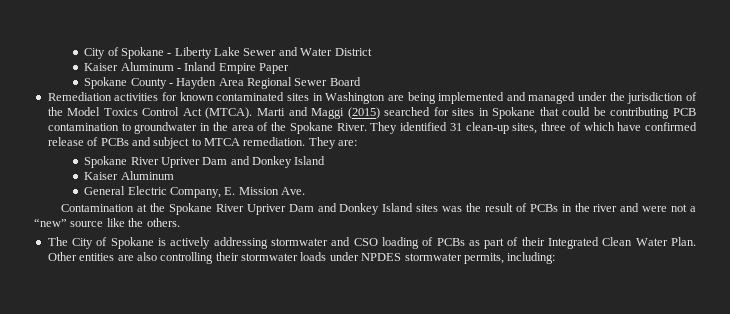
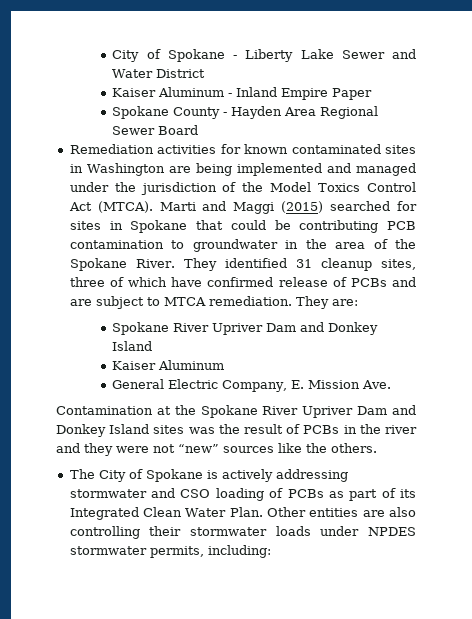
[465,122,509,134] clean-up -> [320,258,372,271] cleanup
(151, 141) none -> [69,299,92,306] are
(640, 207) none -> [84,443,113,456] they
[690,206,696,212] [34,218,104,227] a “new” source -> [178,444,274,453] “new” sources
[521,237,545,246] their -> [399,489,416,498] its

